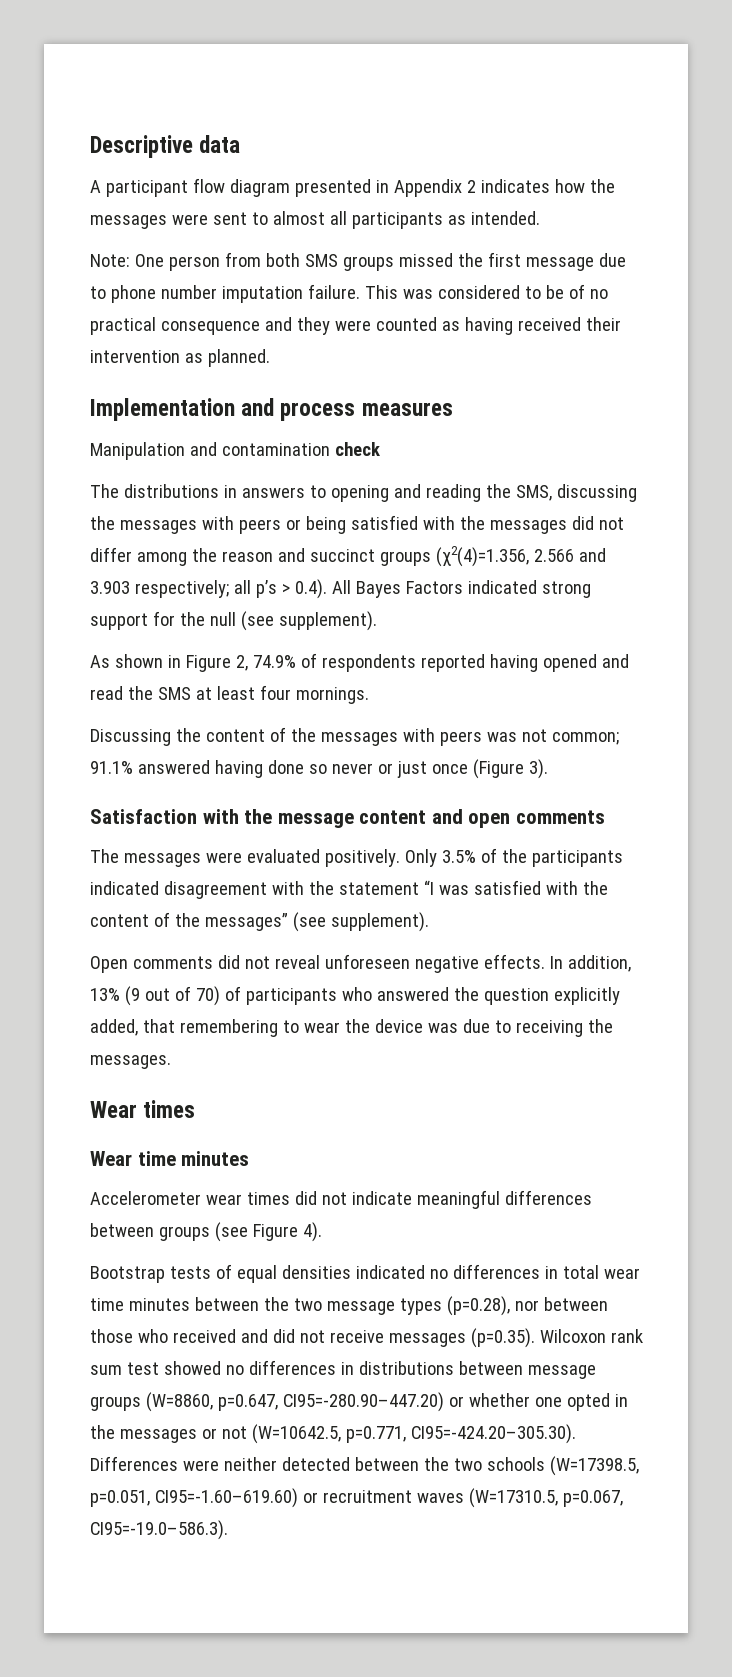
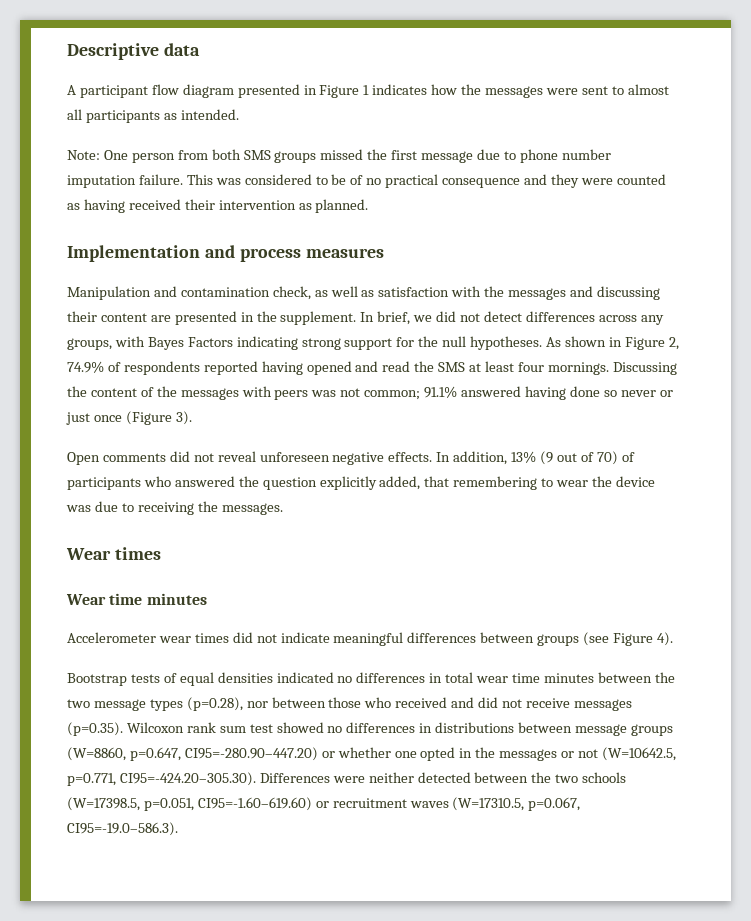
[393,179,476,197] Appendix 2 -> [319,85,370,98] Figure 1
[334,442,380,456] [90,484,637,502] [90,515,624,534] [90,546,606,567] [90,579,351,599] check // The distributions in answers to opening and reading the SMS, discussing the messages with peers or being satisfied with the messages did not differ among the reason and succinct groups (χ2(4)=1.356, 2.566 and 3.903 respectively; all p’s > 0.4). All -> [272,286,660,300] [67,311,664,325] [67,336,145,350] check, as well as satisfaction with the messages and discussing their content are presented in the supplement. In brief, we did not detect differences across any groups, with
[467,580,537,594] indicated -> [236,336,298,350] indicating
[240,611,377,631] (see supplement). // -> [470,336,543,350] hypotheses.
(369, 695) // -> (609, 368) none
[90,809,605,828] [90,848,623,867] [90,880,608,899] [90,912,429,932] // Satisfaction with the message content and open comments // The messages were evaluated positively. Only 3.5% of the participants indicated disagreement with the statement “I was satisfied with the content of the messages” (see supplement). -> (192, 418) none

